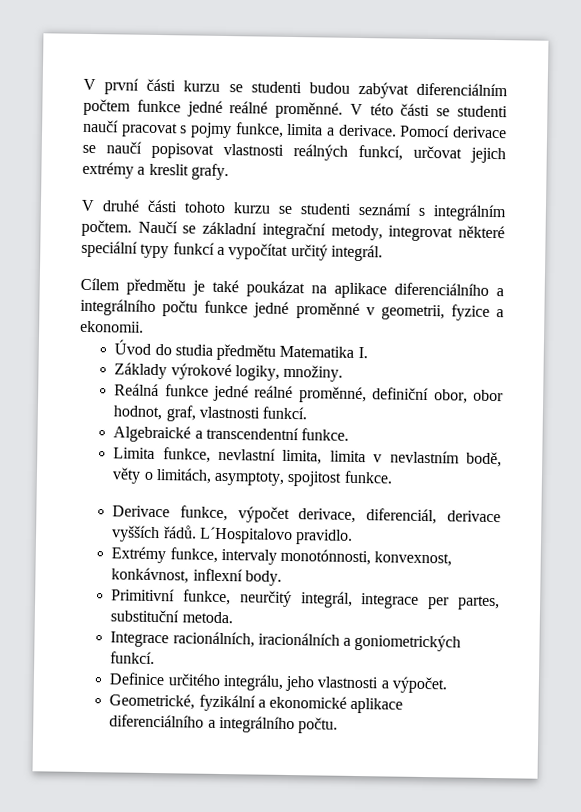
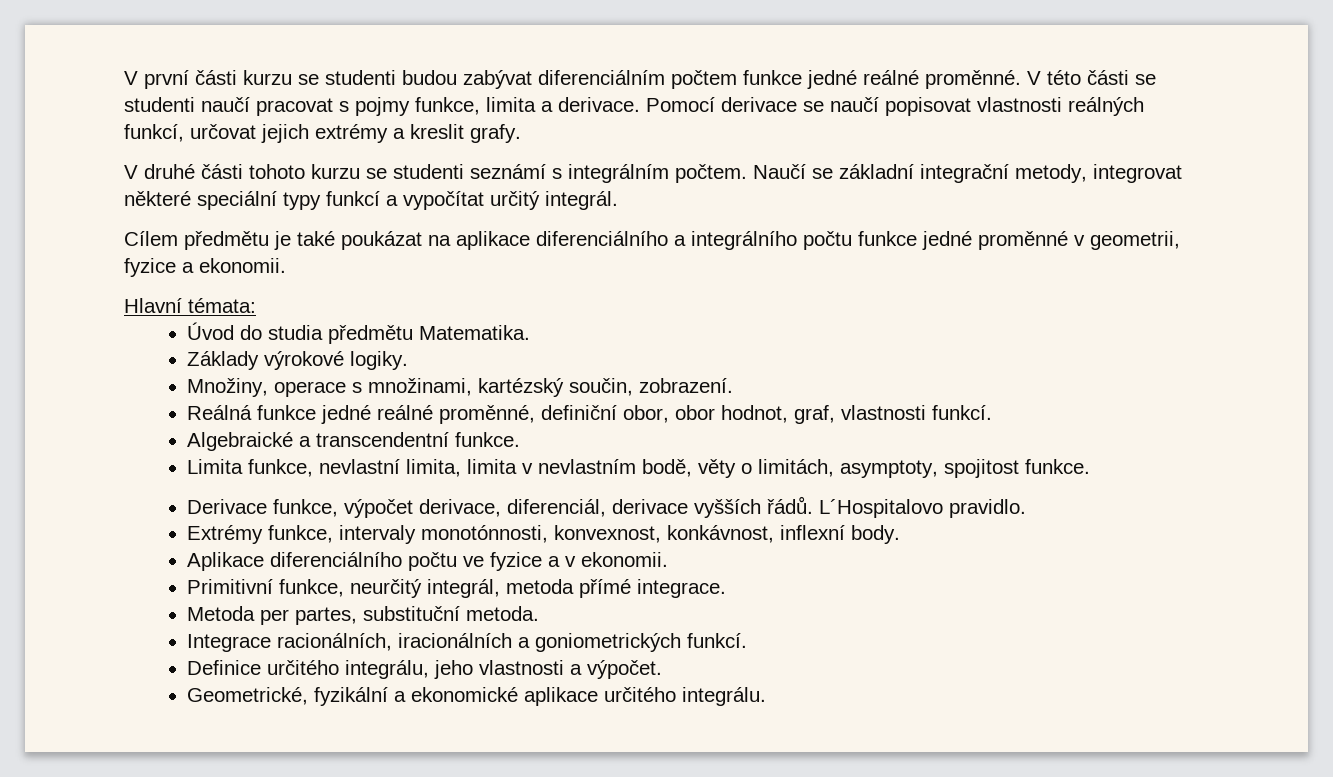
(144, 326) none -> [124,298,256,313] // Hlavní témata:
[279,345,368,359] Matematika I. -> [419,325,531,340] Matematika.
[234,364,344,382] logiky, množiny. -> [350,351,409,370] [187,378,734,397] logiky. // Množiny, operace s množinami, kartézský součin, zobrazení.
(282, 578) none -> [187,552,669,571] // Aplikace diferenciálního počtu ve fyzice a v ekonomii.
[361,593,420,609] integrace -> [506,579,727,598] [187,606,256,621] metoda přímé integrace. // Metoda
[109,714,339,734] diferenciálního a integrálního počtu. -> [604,687,767,706] určitého integrálu.

